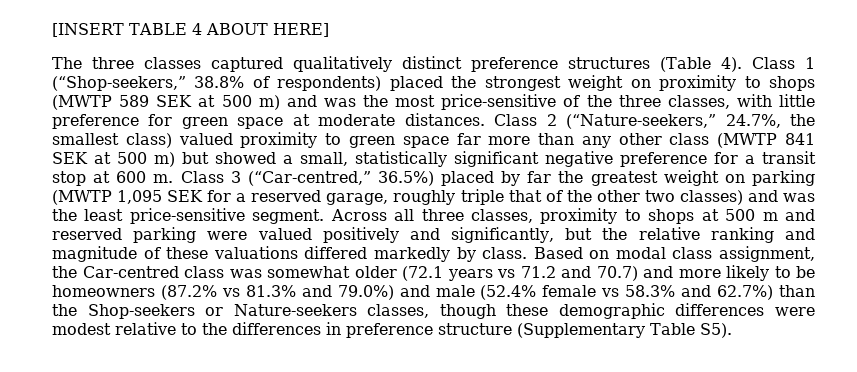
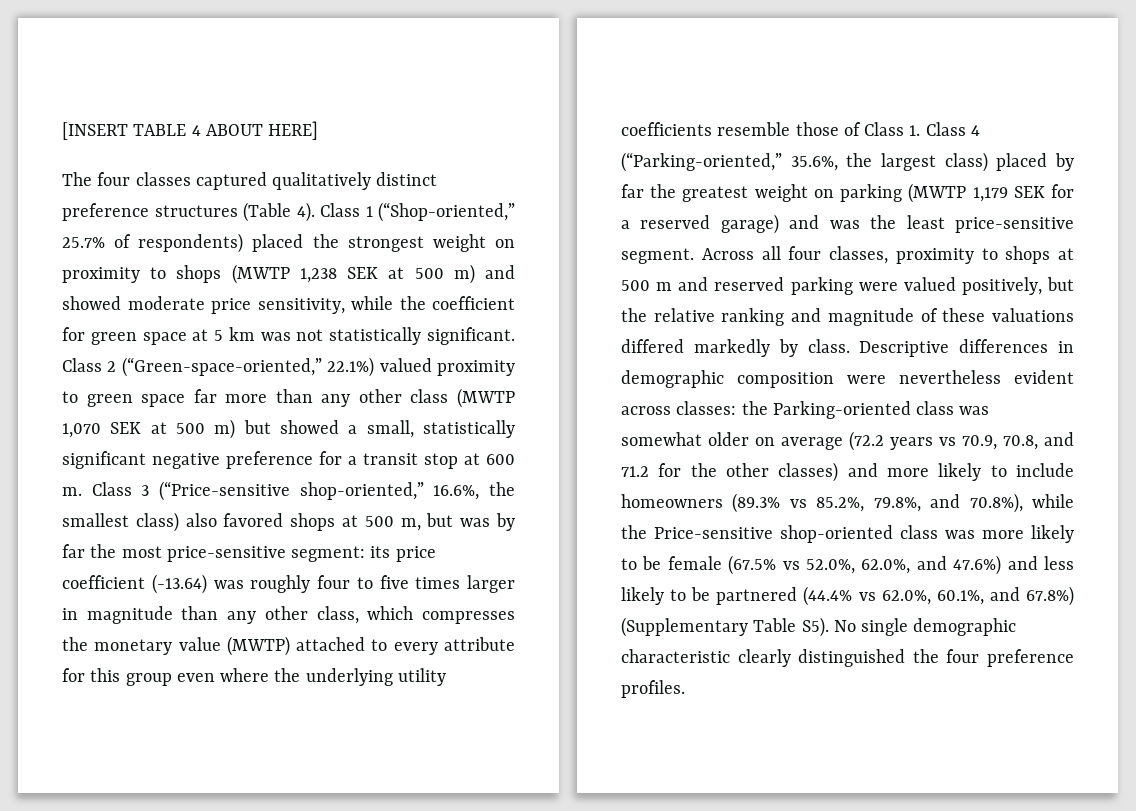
[92,57,135,69] three -> [97,172,131,186] four
[52,76,245,91] (“Shop-seekers,” 38.8% -> [378,202,515,222] [62,237,105,248] (“Shop-oriented,” 25.7%
[119,95,150,107] 589 -> [299,268,337,283] 1,238
[323,94,815,110] [52,113,815,129] [52,133,172,148] was the most price-sensitive of the three classes, with little preference for green space at moderate distances. Class 2 (“Nature-seekers,” 24.7%, the smallest class) -> [62,296,515,314] [62,327,515,345] [62,357,375,377] showed moderate price sensitivity, while the coefficient for green space at 5 km was not statistically significant. Class 2 (“Green-space-oriented,” 22.1%)
[785,133,816,145] 841 -> [62,423,101,438] 1,070
[247,171,434,186] (“Car-centred,” 36.5%) -> [159,481,515,501] [62,512,516,532] [62,544,436,562] [62,574,515,594] [62,606,515,624] [62,636,515,656] [62,668,446,686] [621,122,980,136] [621,152,988,172] (“Price-sensitive shop-oriented,” 16.6%, the smallest class) also favored shops at 500 m, but was by far the most price-sensitive segment: its price coefficient (-13.64) was roughly four to five times larger in magnitude than any other class, which compresses the monetary value (MWTP) attached to every attribute for this group even where the underlying utility coefficients resemble those of Class 1. Class 4 (“Parking-oriented,” 35.6%, the largest class)
[117,190,163,204] 1,095 -> [972,187,1008,202] 1,179
[326,189,743,205] garage, roughly triple that of the other two classes) -> [720,214,779,234] garage)
[421,209,464,221] three -> [788,246,822,260] four
[322,227,555,243] positively and significantly, -> [961,277,1042,295] positively,
[533,246,816,262] [52,265,815,281] [52,285,816,300] [52,303,815,319] [52,322,732,338] Based on modal class assignment, the Car-centred class was somewhat older (72.1 years vs 71.2 and 70.7) and more likely to be homeowners (87.2% vs 81.3% and 79.0%) and male (52.4% female vs 58.3% and 62.7%) than the Shop-seekers or Nature-seekers classes, though these demographic differences were modest relative to the differences in preference structure (Supplementary Table S5). -> [859,339,1074,357] [621,370,1074,388] [621,401,990,419] [621,431,1074,451] [621,462,1074,482] [621,493,1074,513] [621,525,1074,543] [621,555,1074,575] [621,586,1074,606] [621,617,1017,637] [621,649,1074,667] [621,680,685,698] Descriptive differences in demographic composition were nevertheless evident across classes: the Parking-oriented class was somewhat older on average (72.2 years vs 70.9, 70.8, and 71.2 for the other classes) and more likely to include homeowners (89.3% vs 85.2%, 79.8%, and 70.8%), while the Price-sensitive shop-oriented class was more likely to be female (67.5% vs 52.0%, 62.0%, and 47.6%) and less likely to be partnered (44.4% vs 62.0%, 60.1%, and 67.8%) (Supplementary Table S5). No single demographic characteristic clearly distinguished the four preference profiles.

